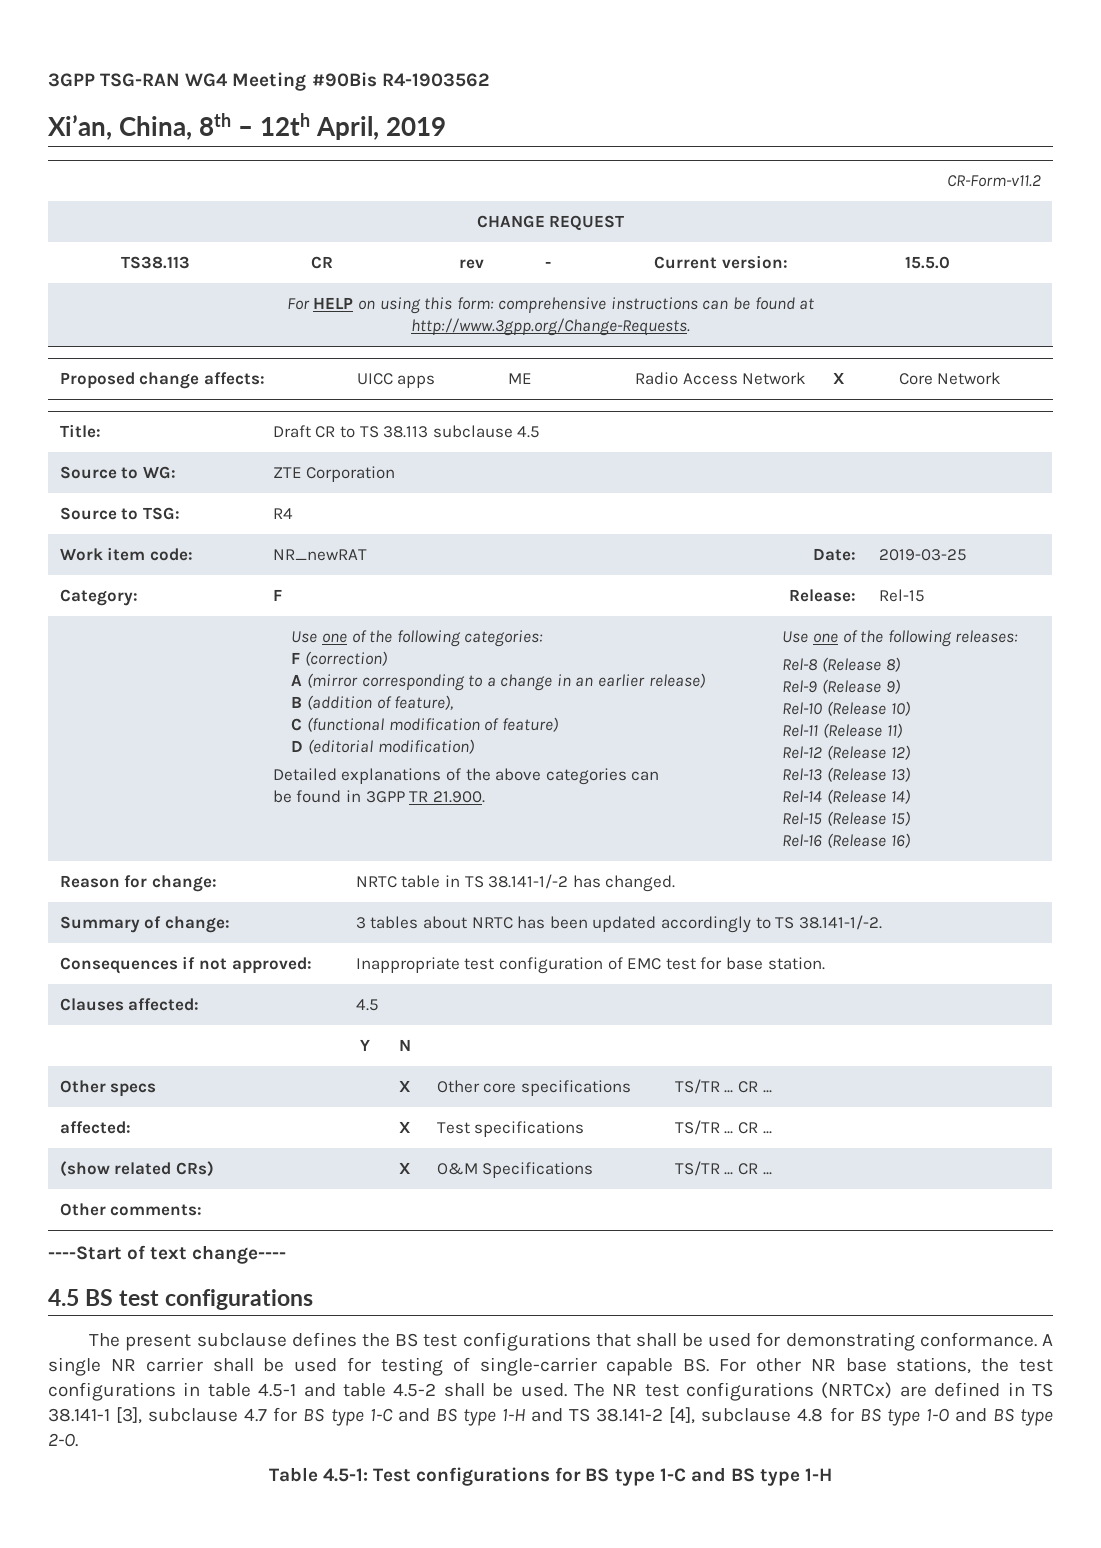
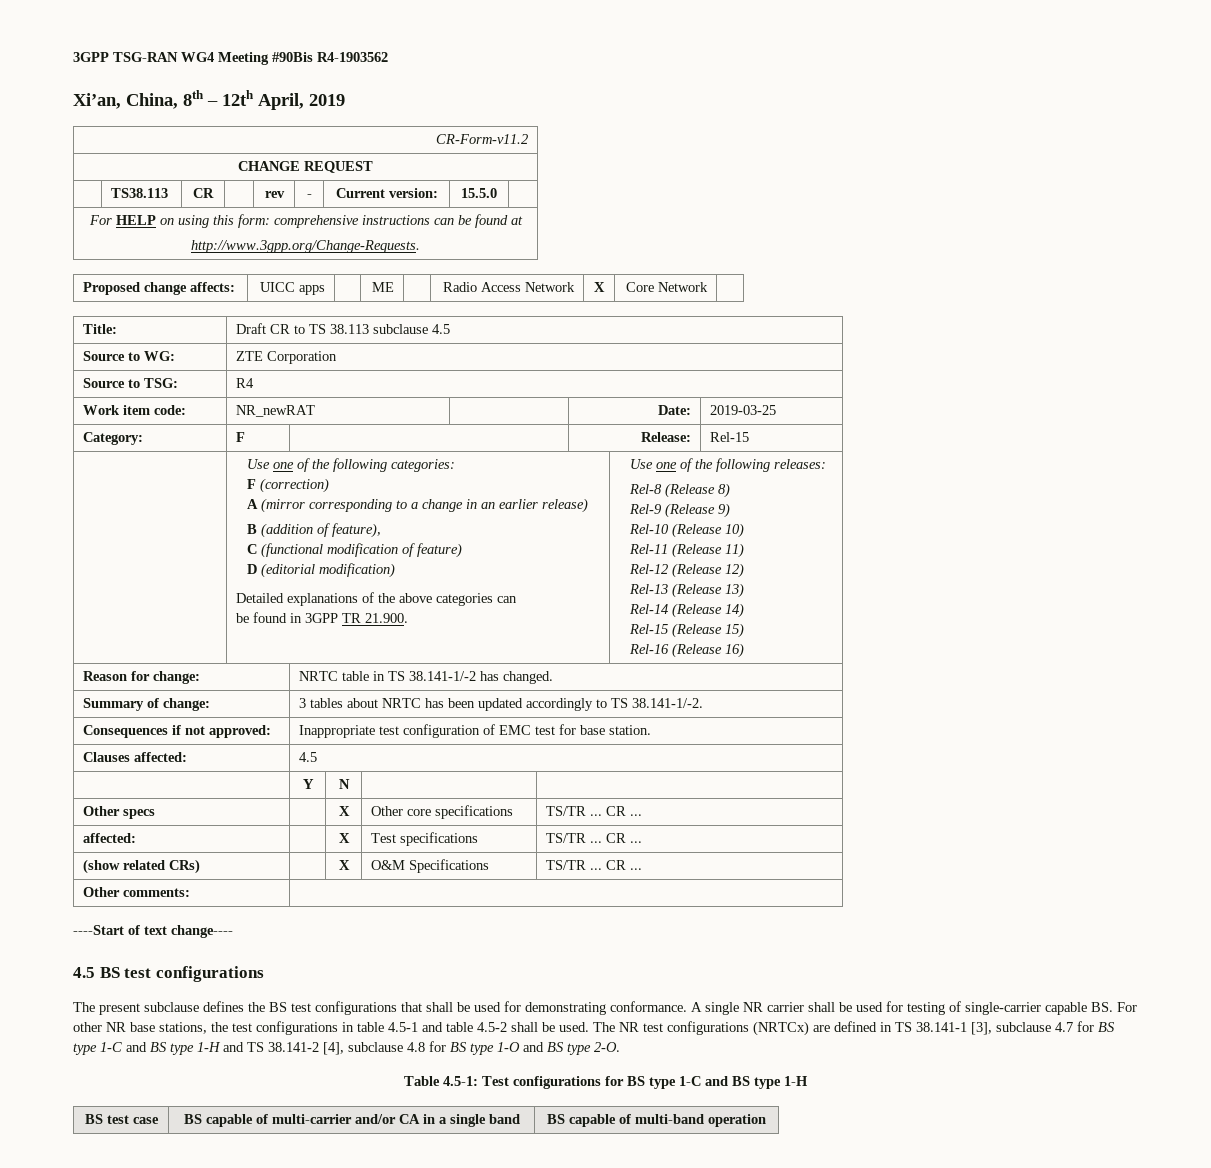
(833, 1474) none -> [84,1114,159,1124] [183,1114,520,1127] [547,1114,766,1127] // BS test case | BS capable of multi-carrier and/or CA in a single band | BS capable of multi-band operation

